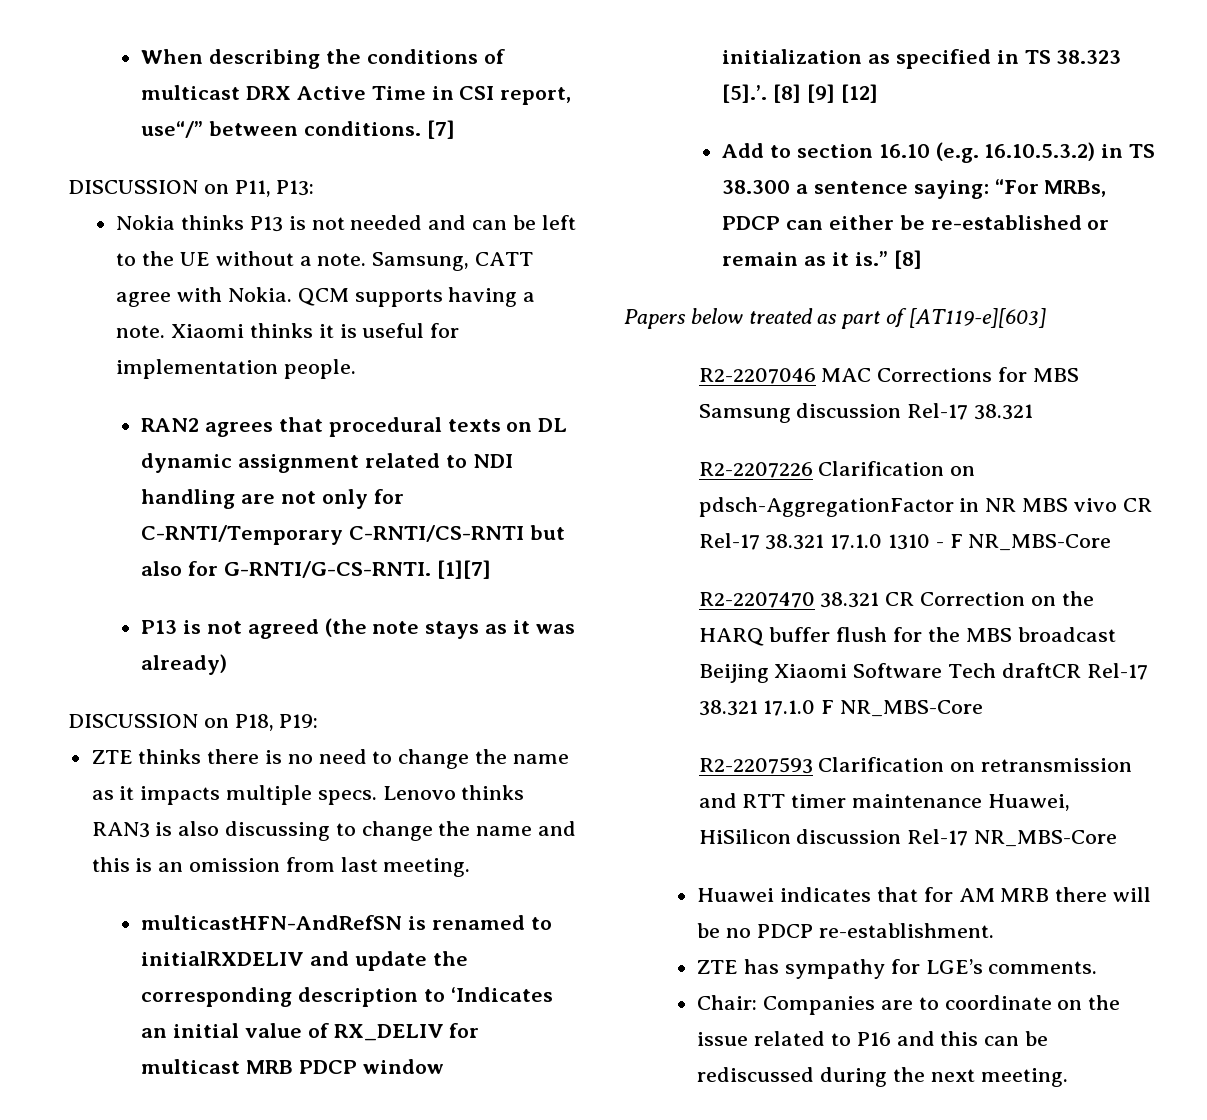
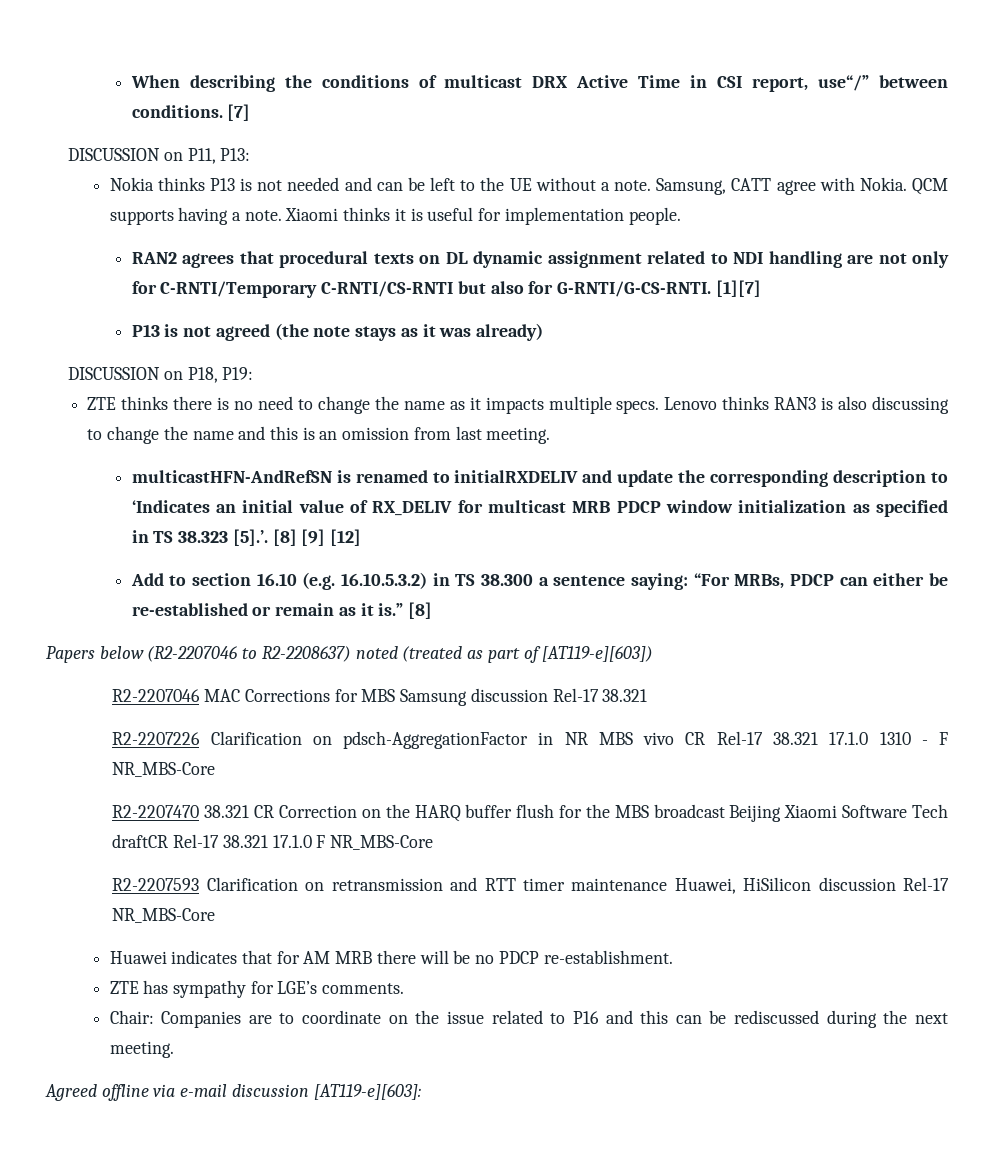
[748,308,813,324] treated -> [147,646,463,662] (R2-2207046 to R2-2208637) noted (treated
[908,308,1046,328] [AT119-e][603] -> [542,646,654,662] [AT119-e][603])
(1068, 1077) none -> [45,1084,421,1101] // Agreed offline via e-mail discussion [AT119-e][603]:

